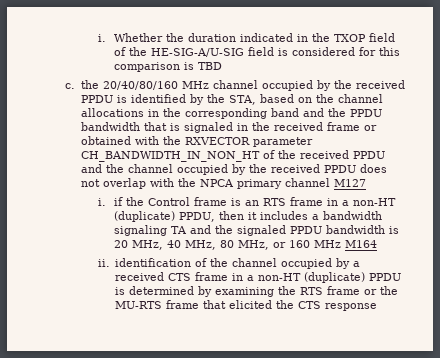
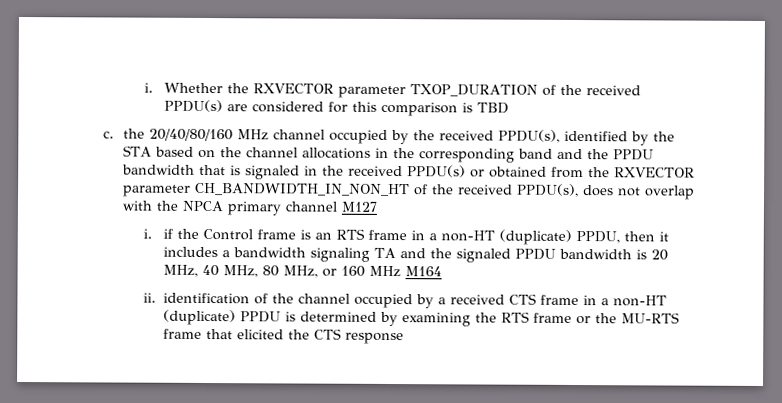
[187,33,395,42] [113,47,288,57] duration indicated in the TXOP field of the HE-SIG-A/U-SIG field is -> [253,83,642,99] [164,99,249,113] RXVECTOR parameter TXOP_DURATION of the received PPDU(s) are
[81,95,128,103] PPDU is -> [498,129,561,143] PPDU(s),
[229,95,257,105] STA, -> [123,145,153,157] STA
[327,122,361,131] frame -> [407,165,467,178] PPDU(s)
[135,136,160,145] with -> [551,166,585,179] from
[353,151,386,159] [81,164,357,175] PPDU and the channel occupied by the received PPDU -> [517,183,580,198] PPDU(s),

